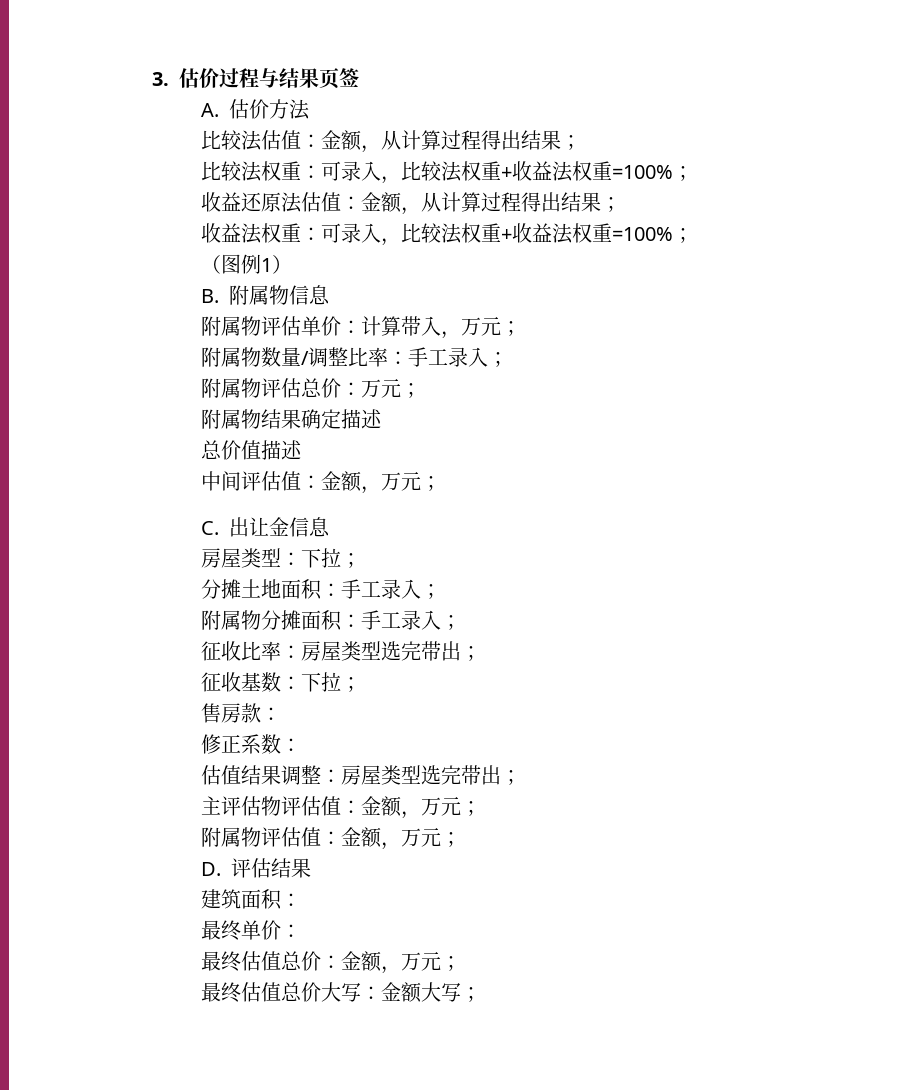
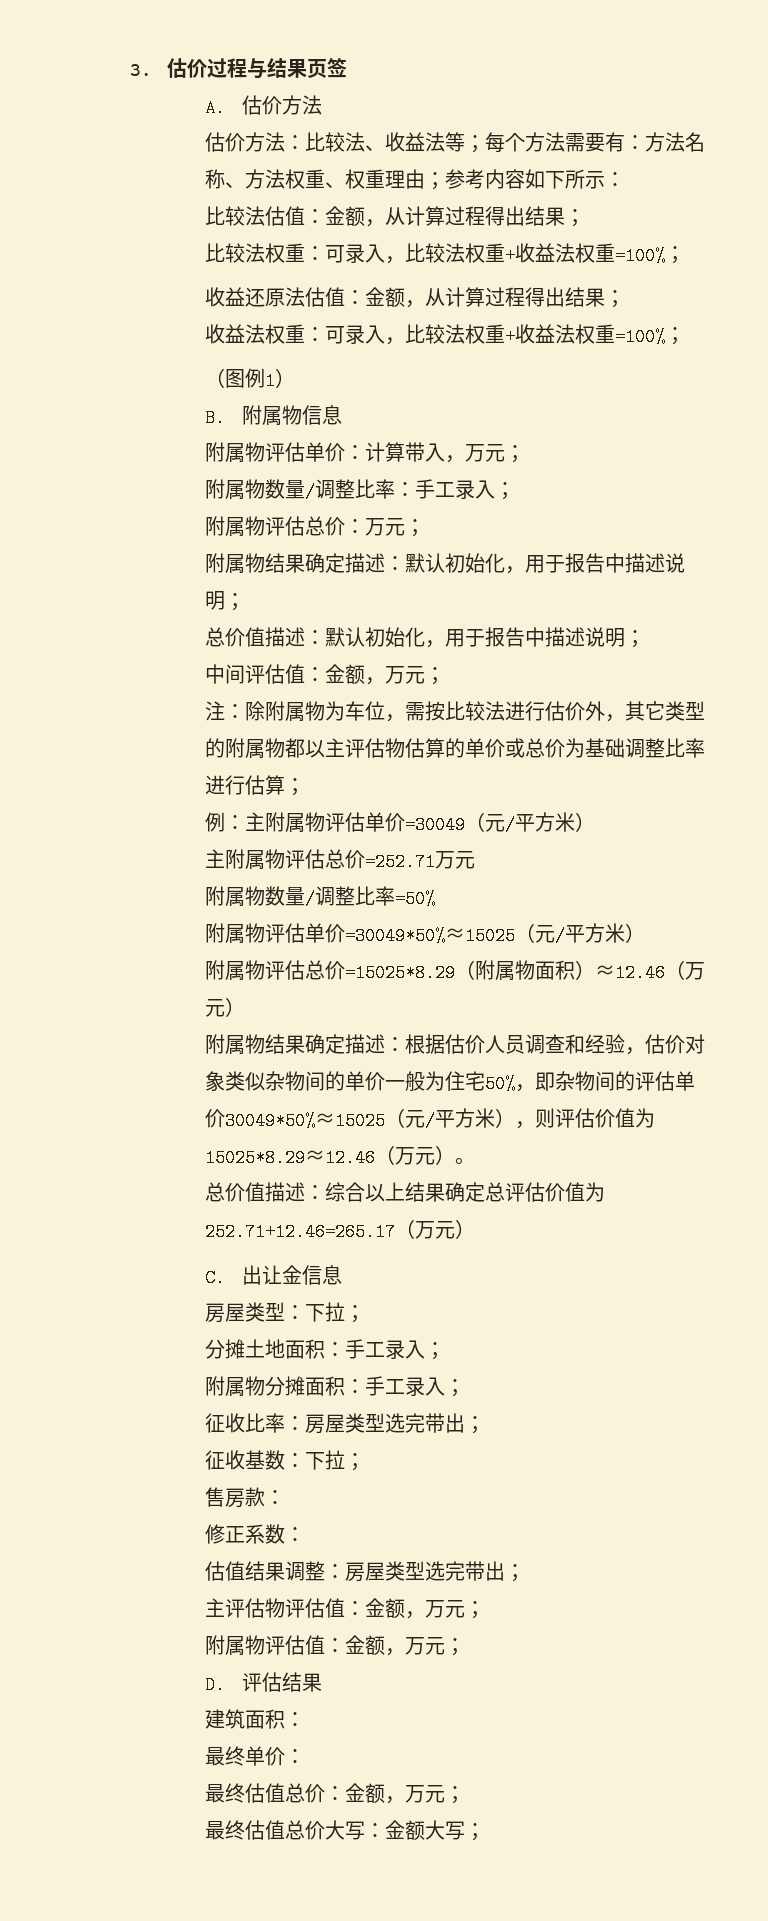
(311, 109) none -> [204,132,705,153] [204,169,625,190] // 估价方法：比较法、收益法等；每个方法需要有：方法名称、方法权重、权重理由；参考内容如下所示：
[201,440,303,460] // 总价值描述 -> [384,553,685,574] [204,591,245,611] [204,627,645,648] ：默认初始化，用于报告中描述说明； // 总价值描述：默认初始化，用于报告中描述说明；
(442, 483) none -> [204,701,705,722] [204,738,705,759] [204,775,305,796] [204,812,595,834] [204,849,475,871] [204,886,435,908] [204,923,645,945] [204,960,705,982] [204,997,245,1017] [204,1034,705,1055] [204,1071,695,1093] [204,1108,655,1130] [204,1145,475,1167] [204,1182,605,1202] [204,1219,475,1241] // 注：除附属物为车位，需按比较法进行估价外，其它类型的附属物都以主评估物估算的单价或总价为基础调整比率进行估算； // 例：主附属物评估单价=30049（元/平方米） // 主附属物评估总价=252.71万元 // 附属物数量/调整比率=50% // 附属物评估单价=30049*50%≈15025（元/平方米） // 附属物评估总价=15025*8.29（附属物面积）≈12.46（万元） // 附属物结果确定描述：根据估价人员调查和经验，估价对象类似杂物间的单价一般为住宅50%，即杂物间的评估单价30049*50%≈15025（元/平方米），则评估价值为15025*8.29≈12.46（万元）。 // 总价值描述：综合以上结果确定总评估价值为252.71+12.46=265.17（万元）

